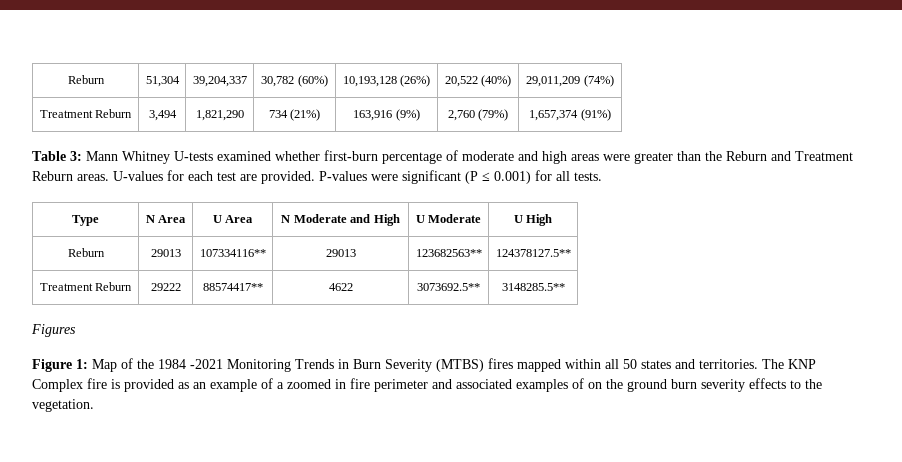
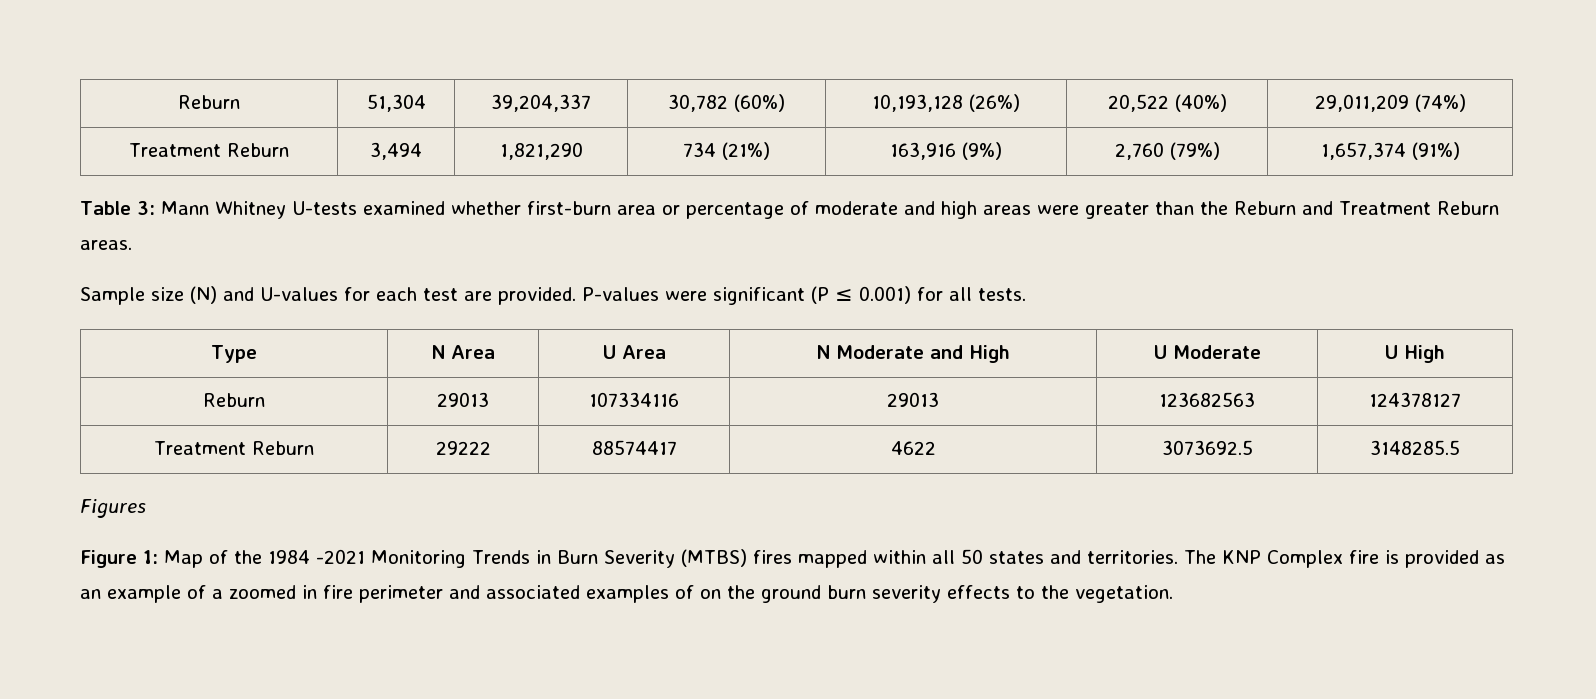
(378, 155) none -> [616,205,680,215] area or
(109, 177) none -> [80,286,254,305] // Sample size (N) and
[199,249,266,257] [325,249,356,257] [415,249,482,257] [495,249,571,257] 107334116** | 29013 | 123682563** | 124378127.5** -> [589,392,679,407] [887,392,939,407] [1159,392,1255,407] [1369,392,1461,407] 107334116 | 29013 | 123682563 | 124378127
[202,283,263,291] 88574417** -> [591,440,677,455] 88574417
[417,283,480,291] [501,283,565,291] 3073692.5** | 3148285.5** -> [1161,440,1253,455] [1370,440,1460,455] 3073692.5 | 3148285.5

